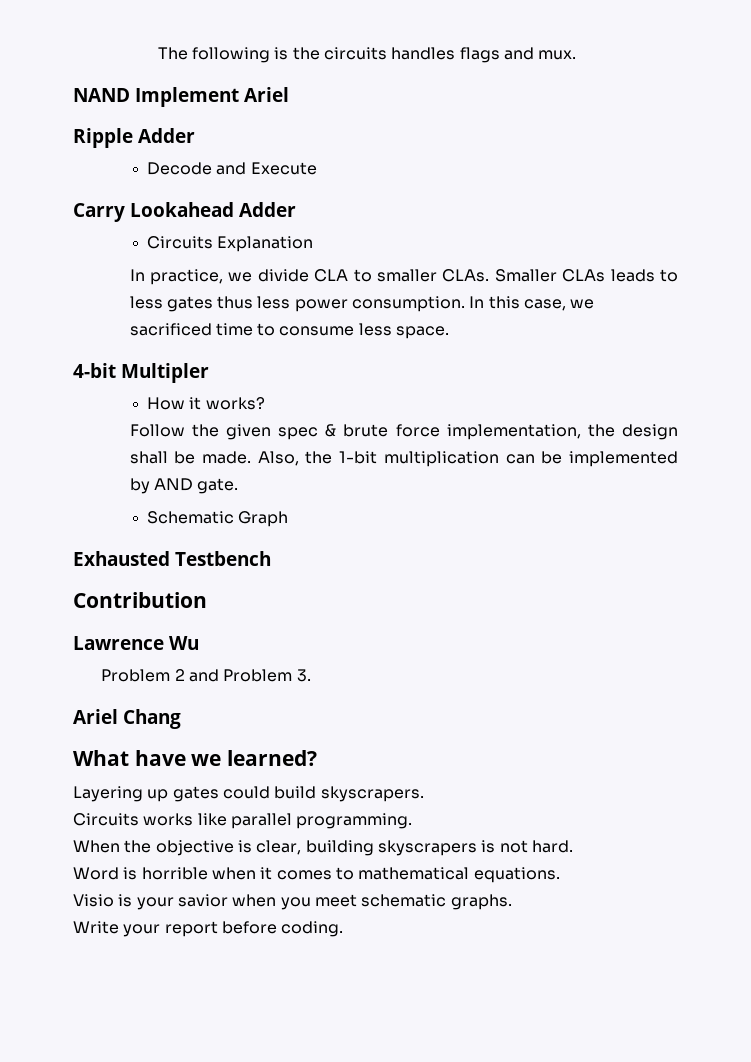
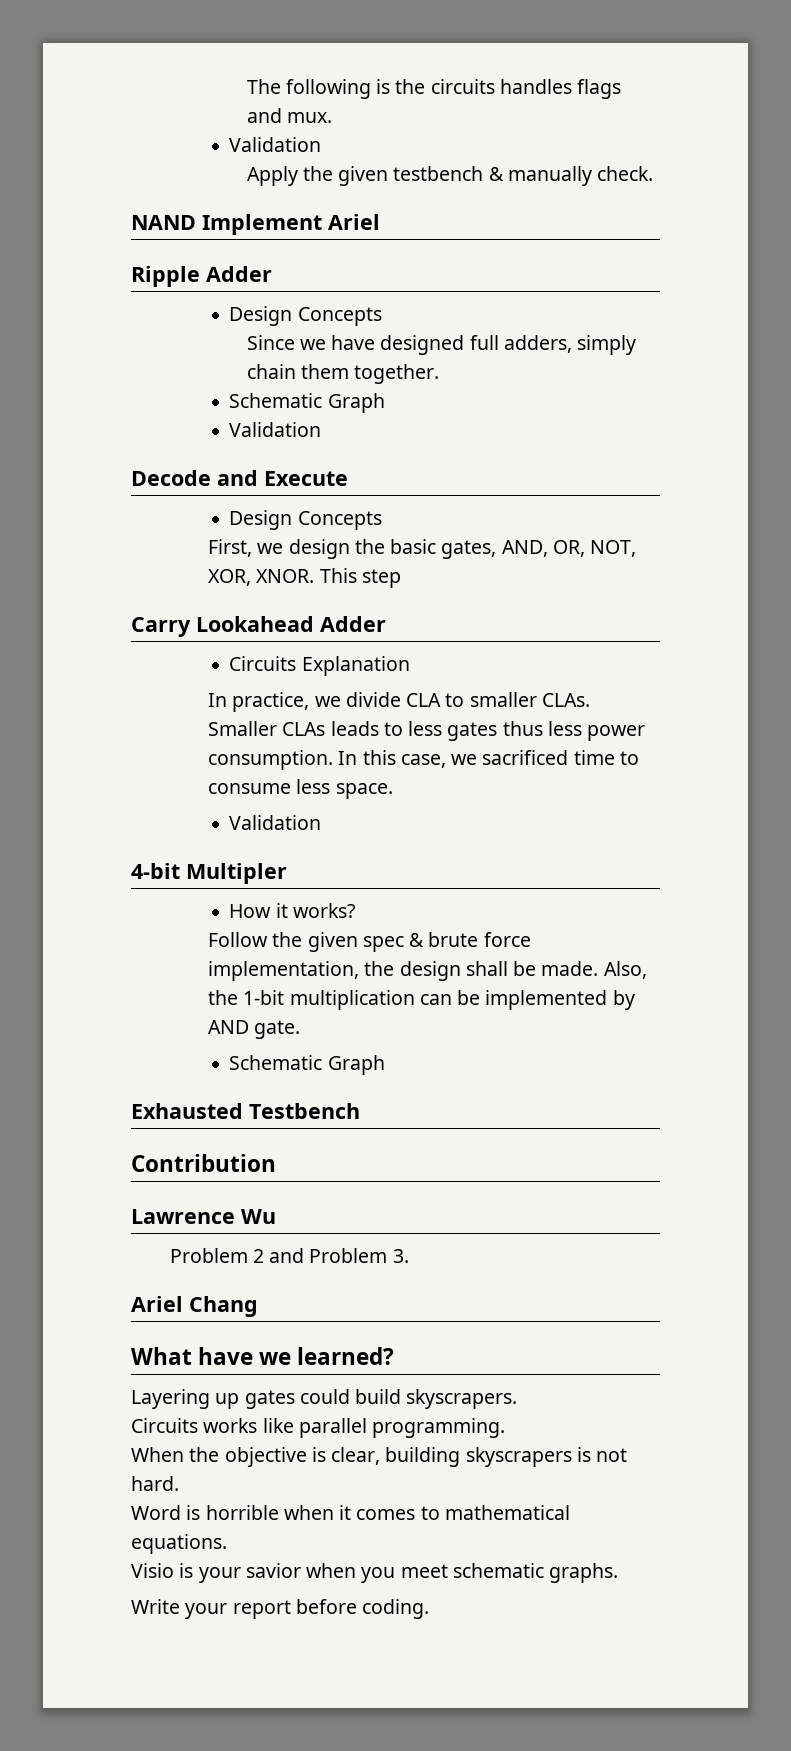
(577, 55) none -> [229,137,322,152] [246,166,654,186] // Validation // Apply the given testbench & manually check.
[147,162,317,175] Decode and Execute -> [229,306,382,326] [246,335,637,355] [246,364,440,384] [229,393,385,413] [229,422,322,437] [131,470,348,486] [229,510,382,530] [208,539,637,559] [208,568,401,588] Design Concepts // Since we have designed full adders, simply chain them together. // Schematic Graph // Validation // Decode and Execute // Design Concepts // First, we design the basic gates, AND, OR, NOT, XOR, XNOR. This step
(450, 332) none -> [229,815,322,830] // Validation

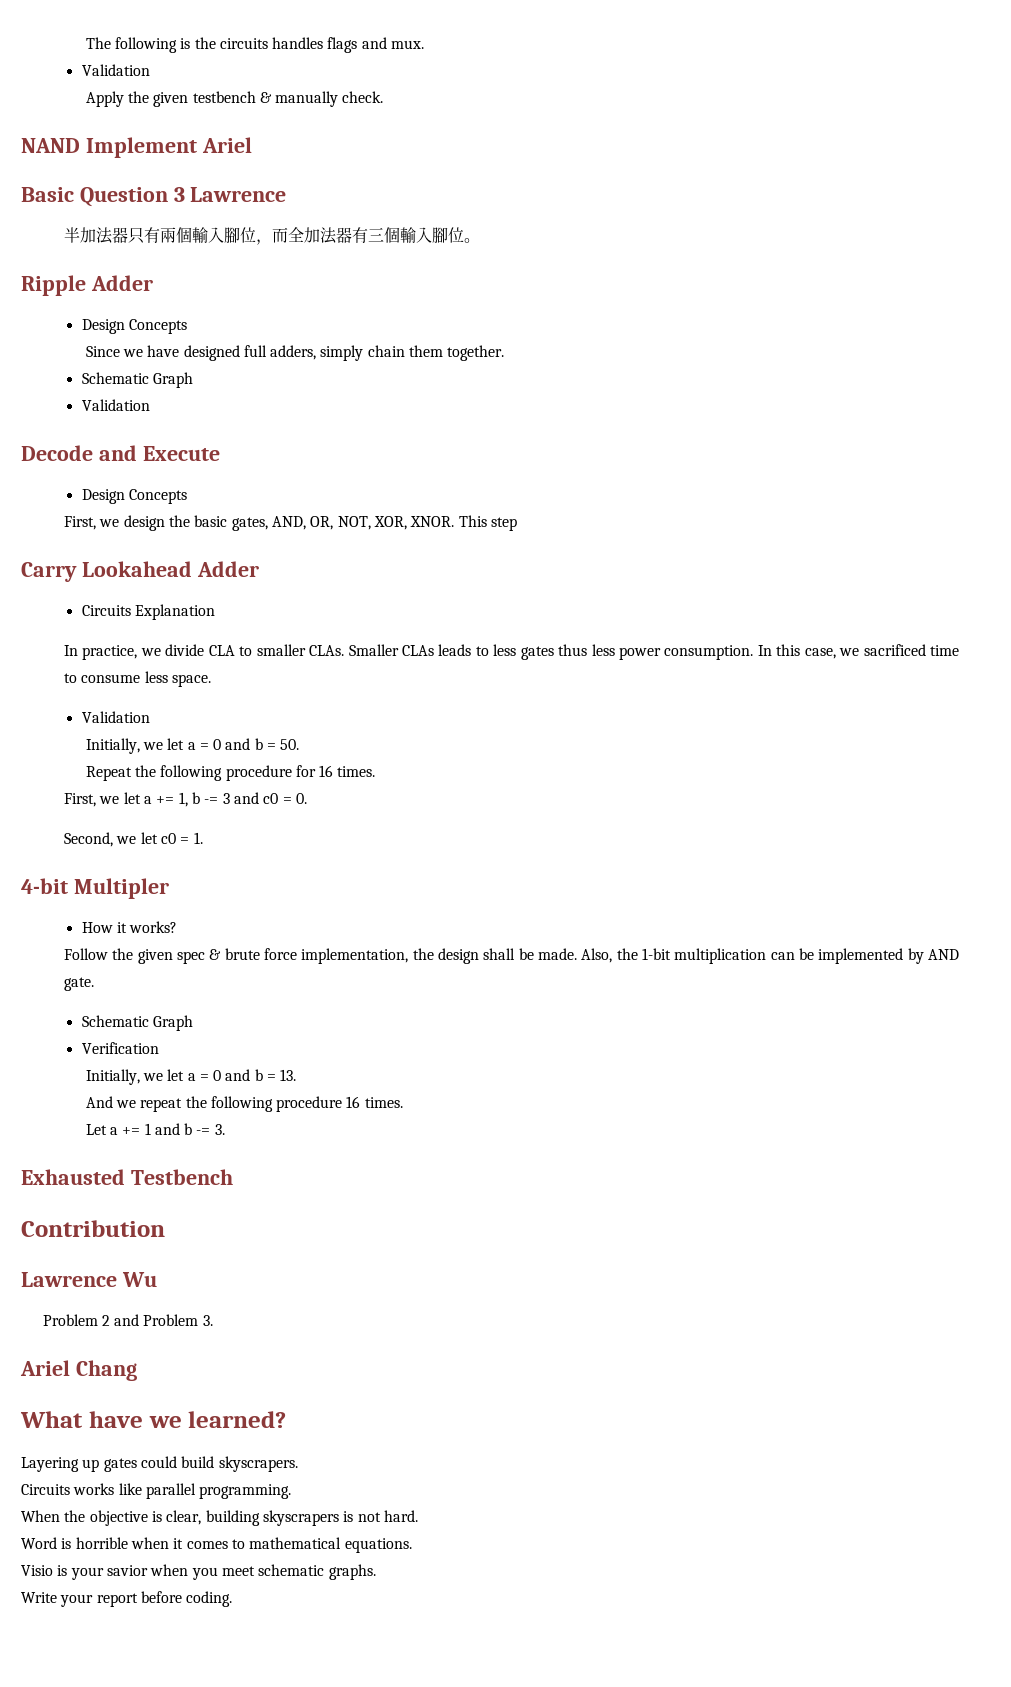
(380, 222) none -> [21,187,287,207] [64,227,481,245] // Basic Question 3 Lawrence // 半加法器只有兩個輸入腳位，而全加法器有三個輸入腳位。
(322, 822) none -> [85,738,300,754] [85,765,376,781] [64,792,307,807] [64,832,203,847] // Initially, we let a = 0 and b = 50. // Repeat the following procedure for 16 times. // First, we let a += 1, b -= 3 and c0 = 0. // Second, we let c0 = 1.
(385, 1065) none -> [81,1042,159,1054] [85,1069,297,1085] [85,1096,403,1112] [85,1123,225,1135] // Verification // Initially, we let a = 0 and b = 13. // And we repeat the following procedure 16 times. // Let a += 1 and b -= 3.

